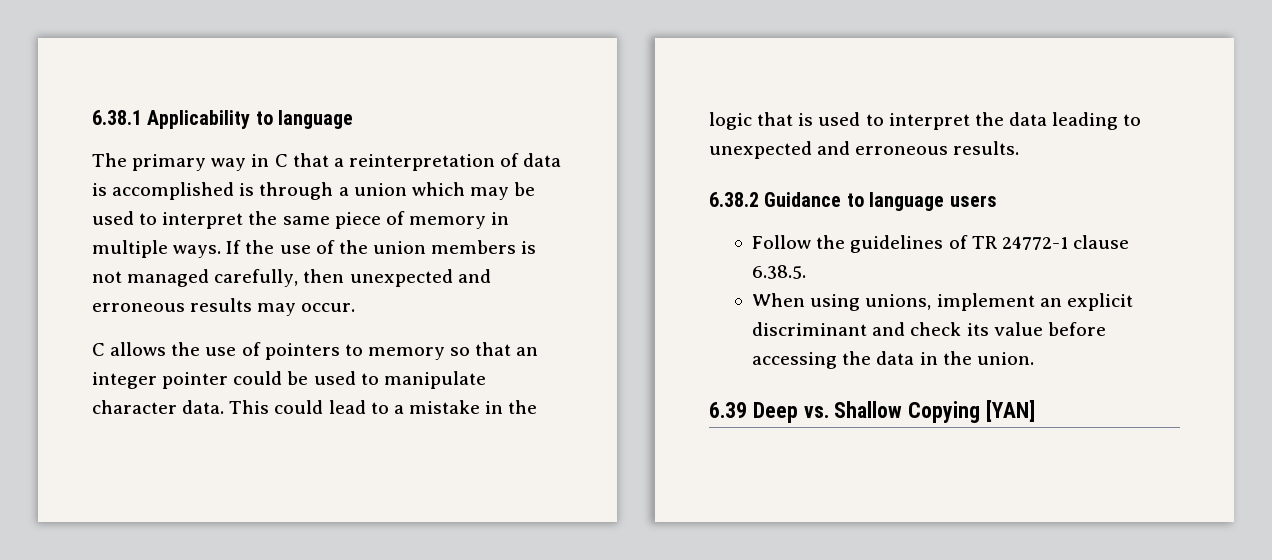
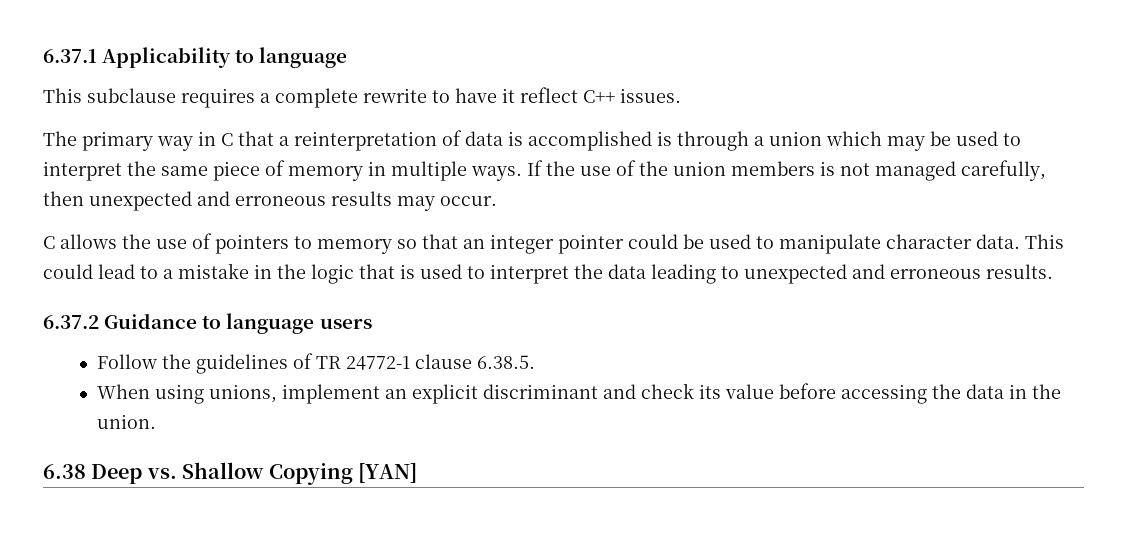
[92,110,142,125] 6.38.1 -> [43,49,97,63] 6.37.1
(354, 119) none -> [43,87,681,108] // This subclause requires a complete rewrite to have it reflect C++ issues.
[709,192,759,207] 6.38.2 -> [43,315,99,329] 6.37.2
[709,402,747,418] 6.39 -> [43,464,86,479] 6.38

